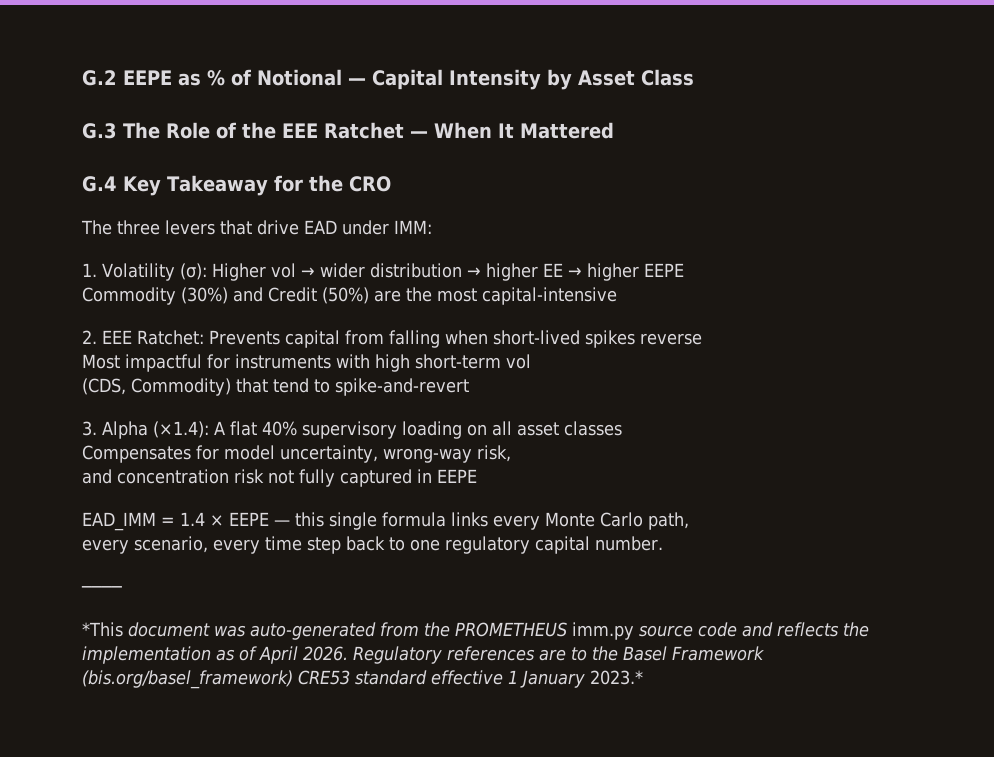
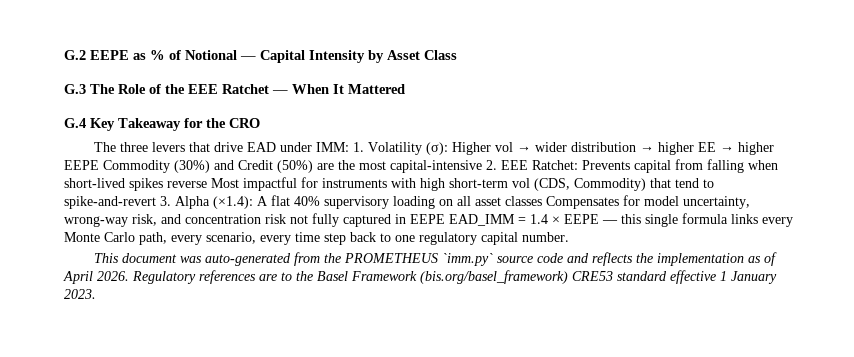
(432, 227) // -> (350, 147) none
(684, 270) // -> (99, 165) none
(617, 296) // -> (482, 166) none
(702, 339) // -> (207, 184) none
(531, 361) // -> (530, 183) none
(469, 387) // -> (156, 202) none
(622, 428) // -> (542, 201) none
(511, 453) // -> (157, 220) none
(477, 476) // -> (445, 219) none
(689, 521) // -> (167, 238) none
[81,586,122,593] [82,622,123,637] ──── // *This -> [94,253,120,263] This
[572,622,634,640] imm.py -> [442,253,494,266] `imm.py`
[590,670,643,685] 2023.* -> [64,289,96,299] 2023.

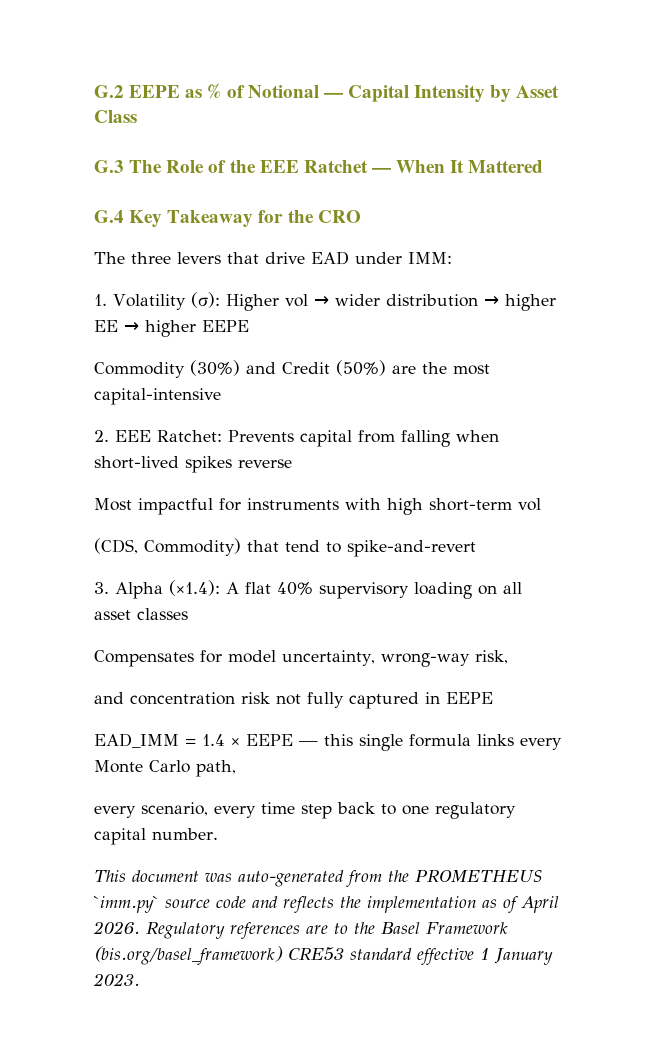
(350, 147) none -> (452, 258) //
(99, 165) none -> (249, 326) //
(482, 166) none -> (221, 396) //
(207, 184) none -> (292, 463) //
(530, 183) none -> (541, 504) //
(156, 202) none -> (476, 548) //
(542, 201) none -> (188, 614) //
(157, 220) none -> (508, 657) //
(445, 219) none -> (493, 698) //
(167, 238) none -> (236, 768) //

